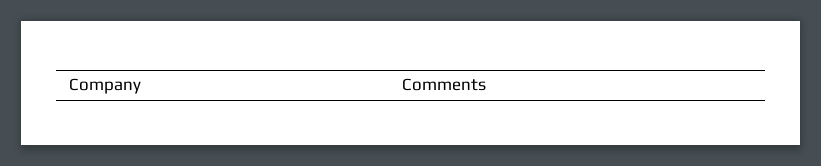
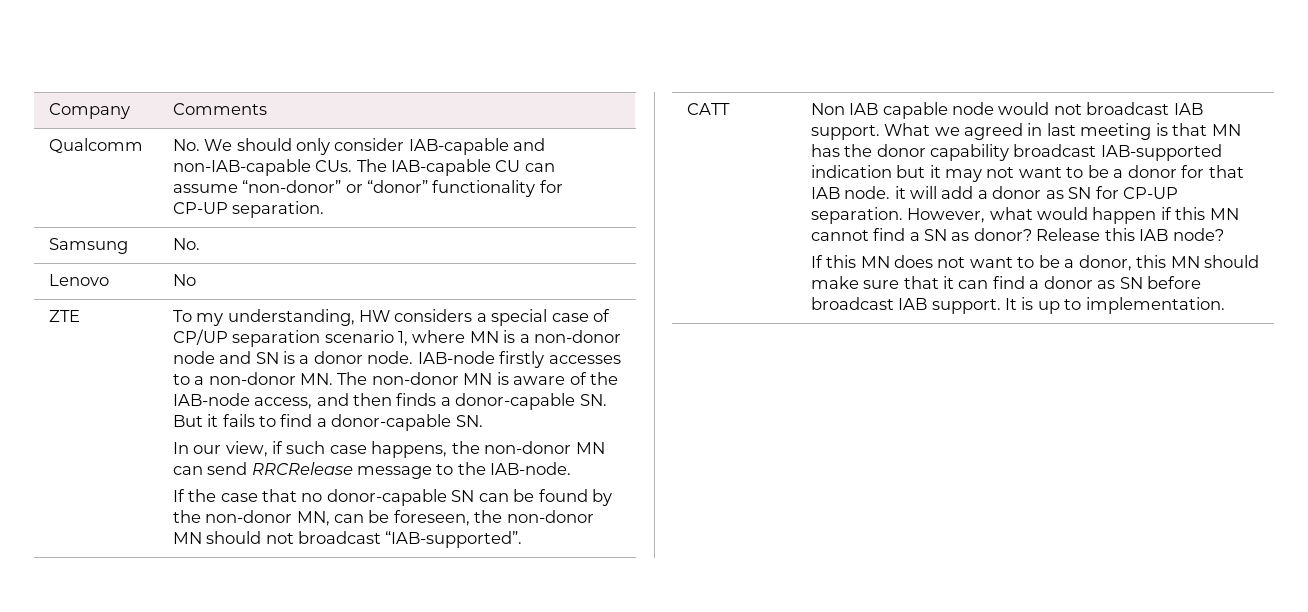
(486, 84) none -> [48,138,143,153] [172,138,546,155] [172,159,555,176] [172,180,563,197] [172,201,325,218] [48,238,128,254] [172,238,200,250] [48,274,109,286] [172,274,196,286] [48,310,80,322] [172,309,611,326] [172,329,622,347] [172,351,621,368] [172,372,619,385] [172,393,607,410] [172,414,483,431] [172,441,605,458] [172,462,572,479] [172,489,613,506] [172,510,594,526] [172,531,523,548] [686,103,730,115] [810,102,1203,119] [810,123,1241,140] [810,144,1222,161] [810,165,1244,182] [810,186,1179,199] [810,207,1239,224] [810,228,1224,241] [810,255,1260,271] [810,276,1202,289] [810,297,1225,314] // Qualcomm | No. We should only consider IAB-capable and non-IAB-capable CUs. The IAB-capable CU can assume “non-donor” or “donor” functionality for CP-UP separation. // Samsung | No. // Lenovo | No // ZTE | To my understanding, HW considers a special case of CP/UP separation scenario 1, where MN is a non-donor node and SN is a donor node. IAB-node firstly accesses to a non-donor MN. The non-donor MN is aware of the IAB-node access, and then finds a donor-capable SN. But it fails to find a donor-capable SN. // In our view, if such case happens, the non-donor MN can send RRCRelease message to the IAB-node. // If the case that no donor-capable SN can be found by the non-donor MN, can be foreseen, the non-donor MN should not broadcast “IAB-supported”. // CATT | Non IAB capable node would not broadcast IAB support. What we agreed in last meeting is that MN has the donor capability broadcast IAB-supported indication but it may not want to be a donor for that IAB node. it will add a donor as SN for CP-UP separation. However, what would happen if this MN cannot find a SN as donor? Release this IAB node? // If this MN does not want to be a donor, this MN should make sure that it can find a donor as SN before broadcast IAB support. It is up to implementation.

